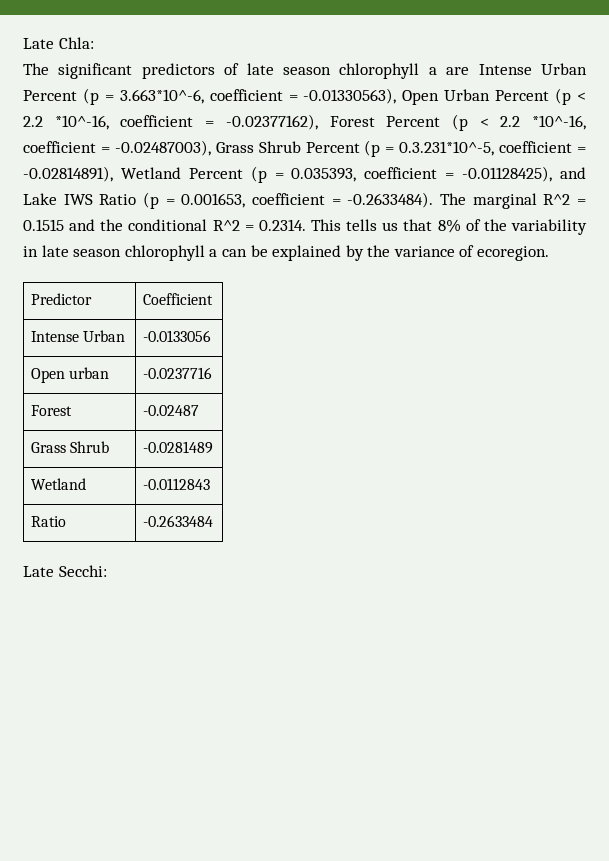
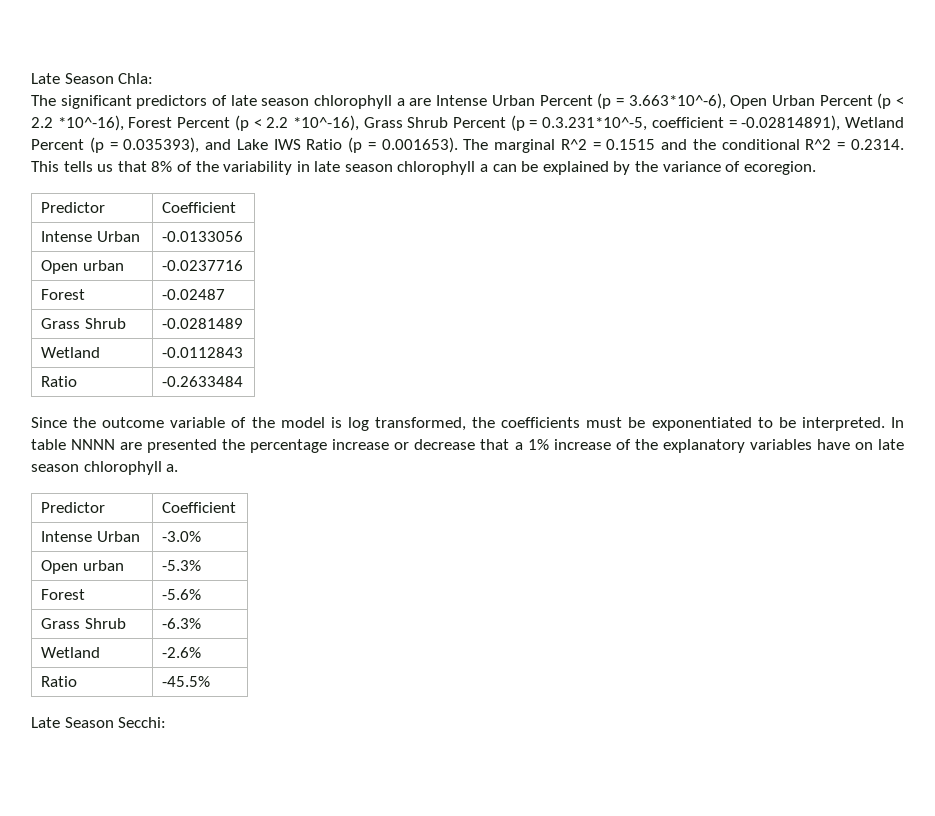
[23,38,54,49] Late -> [31,73,114,84] Late Season
[119,88,397,104] 3.663*10^-6, coefficient = -0.01330563), -> [628,93,726,109] 3.663*10^-6),
[54,114,318,130] *10^-16, coefficient = -0.02377162), -> [57,115,124,131] *10^-16),
[531,115,586,130] [23,140,211,156] *10^-16, coefficient = -0.02487003), -> [292,115,359,131] *10^-16),
[291,166,553,182] 0.035393, coefficient = -0.01128425), -> [123,137,200,153] 0.035393),
[181,192,434,208] 0.001653, coefficient = -0.2633484). -> [381,137,458,153] 0.001653).
[23,566,54,577] // Late -> [31,417,904,431] [31,439,905,453] [31,461,179,475] [41,502,106,513] [162,502,237,513] [41,531,140,542] [162,531,202,542] [41,560,124,574] [162,560,202,571] [41,589,86,600] [162,589,202,600] [41,618,126,629] [162,618,202,629] [41,647,101,658] [162,647,202,658] [41,676,78,687] [162,676,211,687] [31,717,114,728] // Since the outcome variable of the model is log transformed, the coefficients must be exponentiated to be interpreted. In table NNNN are presented the percentage increase or decrease that a 1% increase of the explanatory variables have on late season chlorophyll a. // Predictor | Coefficient // Intense Urban | -3.0% // Open urban | -5.3% // Forest | -5.6% // Grass Shrub | -6.3% // Wetland | -2.6% // Ratio | -45.5% // Late Season

